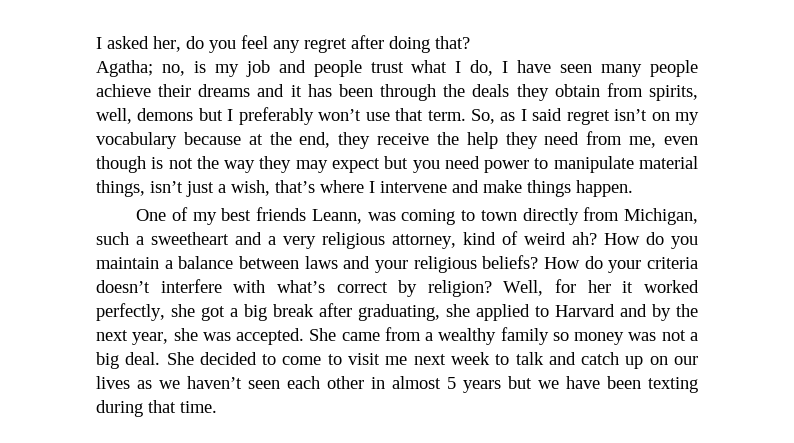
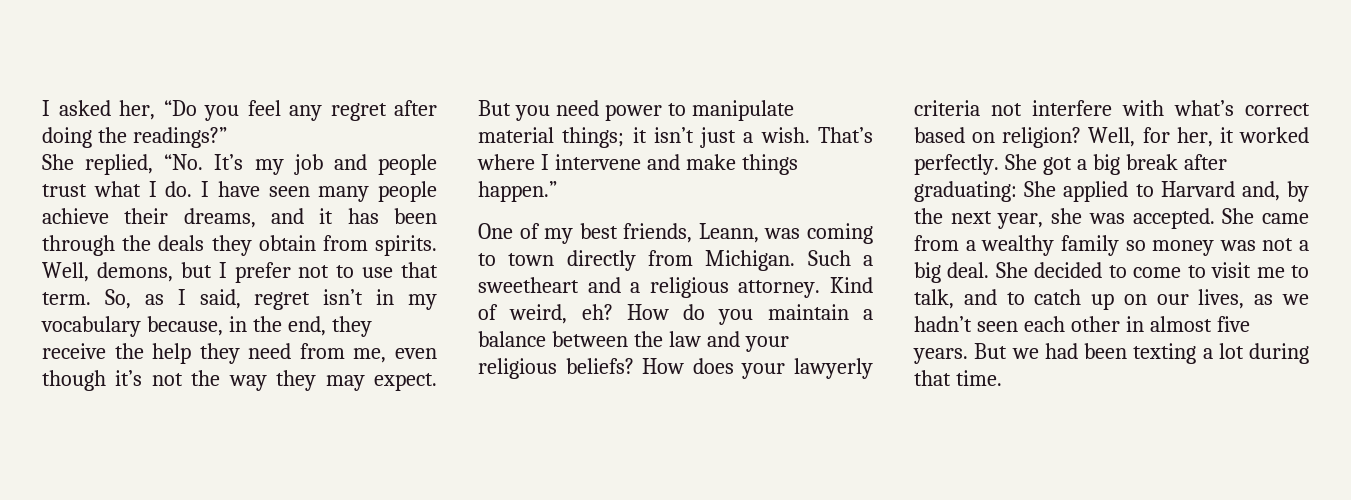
[186,36,204,49] do -> [163,100,197,116] “Do
[435,36,470,49] [96,60,206,77] that? // Agatha; no, is -> [97,127,227,148] [42,154,244,175] the readings?” // She replied, “No. It’s
[470,60,494,76] do, -> [165,181,193,197] do.
[198,84,251,97] dreams -> [183,208,256,228] dreams,
[649,85,698,101] [96,107,362,125] spirits, well, demons but I preferably won’t -> [375,235,437,256] [42,262,355,283] spirits. Well, demons, but I prefer not to
[532,108,563,121] said -> [199,289,241,309] said,
[651,112,670,121] on -> [376,289,395,305] in
[183,132,263,145] because at -> [146,316,247,336] because, in
[151,157,164,169] is -> [115,370,143,386] it’s
[332,156,409,173] expect but -> [374,373,438,391] [478,100,511,116] expect. But
[96,180,145,197] things, -> [562,127,647,148] things; it
[231,180,315,196] wish, that’s -> [760,127,873,143] wish. That’s
[576,180,633,197] happen. -> [478,181,557,202] happen.”
[256,207,307,221] friends -> [623,223,693,243] friends,
[624,208,699,225] [96,232,129,245] Michigan, such -> [705,250,851,271] Michigan. Such
[283,231,597,249] very religious attorney, kind of weird ah? -> [649,277,873,298] [478,304,613,324] religious attorney. Kind of weird, eh?
[304,256,338,269] laws -> [633,331,701,347] the law
[584,256,698,273] [96,280,150,293] do your criteria doesn’t -> [692,358,873,379] [914,100,1022,116] does your lawyerly criteria not
[398,280,418,297] by -> [914,127,996,143] based on
[587,280,611,293] her -> [1176,127,1213,147] her,
[96,303,195,321] perfectly, she -> [914,154,1037,175] perfectly. She
[358,304,470,321] graduating, she -> [914,181,1057,202] graduating: She
[620,304,647,317] and -> [1241,181,1280,201] and,
[413,352,576,365] next week to talk and -> [1291,265,1309,278] [914,289,1025,309] to talk, and to
[96,376,130,389] lives -> [1198,289,1245,309] lives,
[187,376,242,389] haven’t -> [914,316,972,332] hadn’t
[447,376,698,393] 5 years but we have been texting -> [1216,316,1250,332] [913,343,1244,364] five years. But we had been texting a lot

